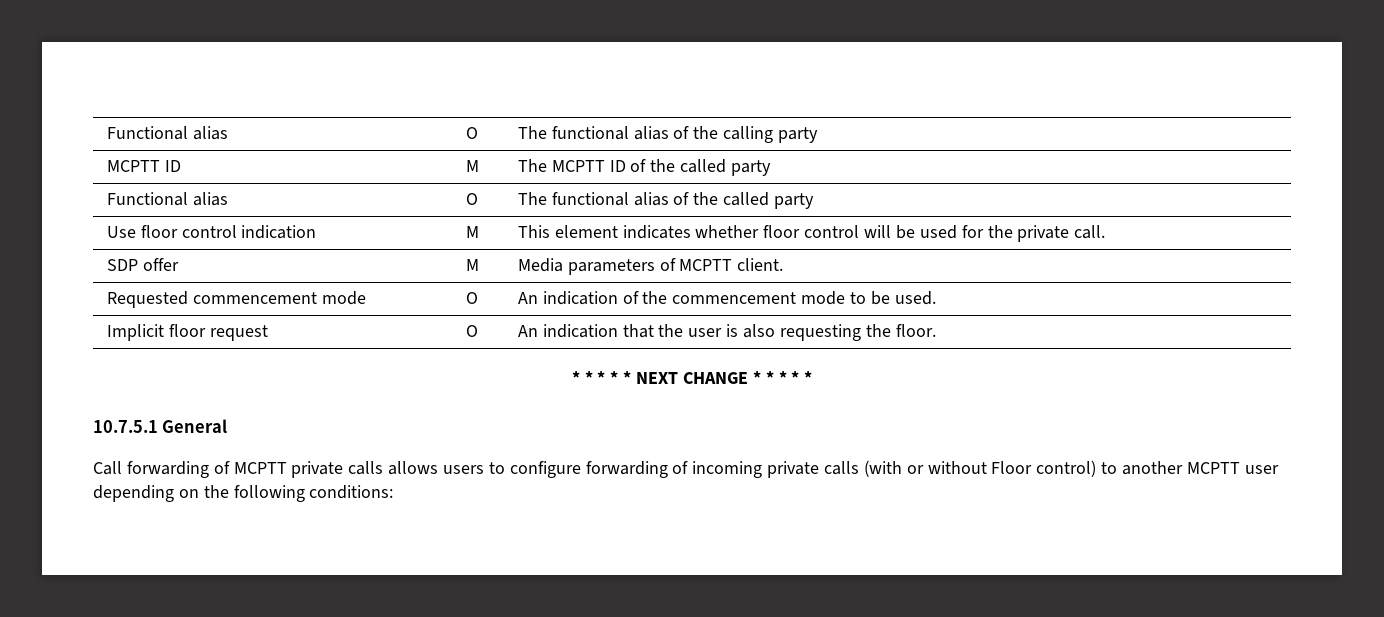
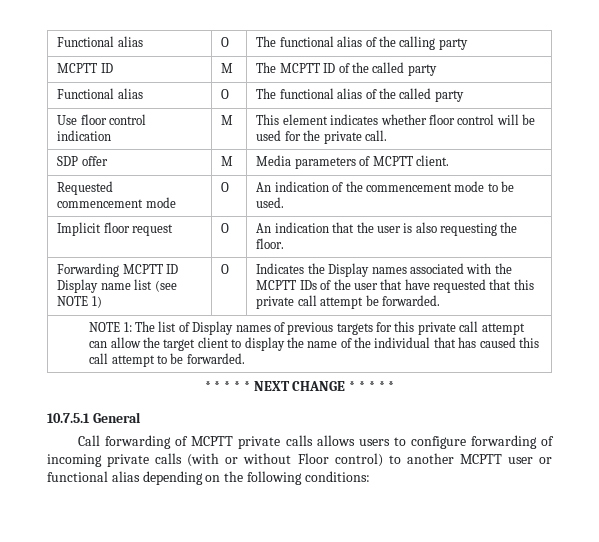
(936, 330) none -> [57,263,179,277] [57,279,177,293] [57,296,102,308] [221,264,230,274] [256,263,512,277] [256,279,534,293] [256,295,440,309] [89,321,525,335] [89,337,539,351] [89,353,245,367] // Forwarding MCPTT ID Display name list (see NOTE 1) | O | Indicates the Display names associated with the MCPTT IDs of the user that have requested that this private call attempt be forwarded. // NOTE 1: The list of Display names of previous targets for this private call attempt can allow the target client to display the name of the individual that has caused this call attempt to be forwarded.
(1279, 469) none -> [538,457,552,464] [47,471,140,482] or functional alias

